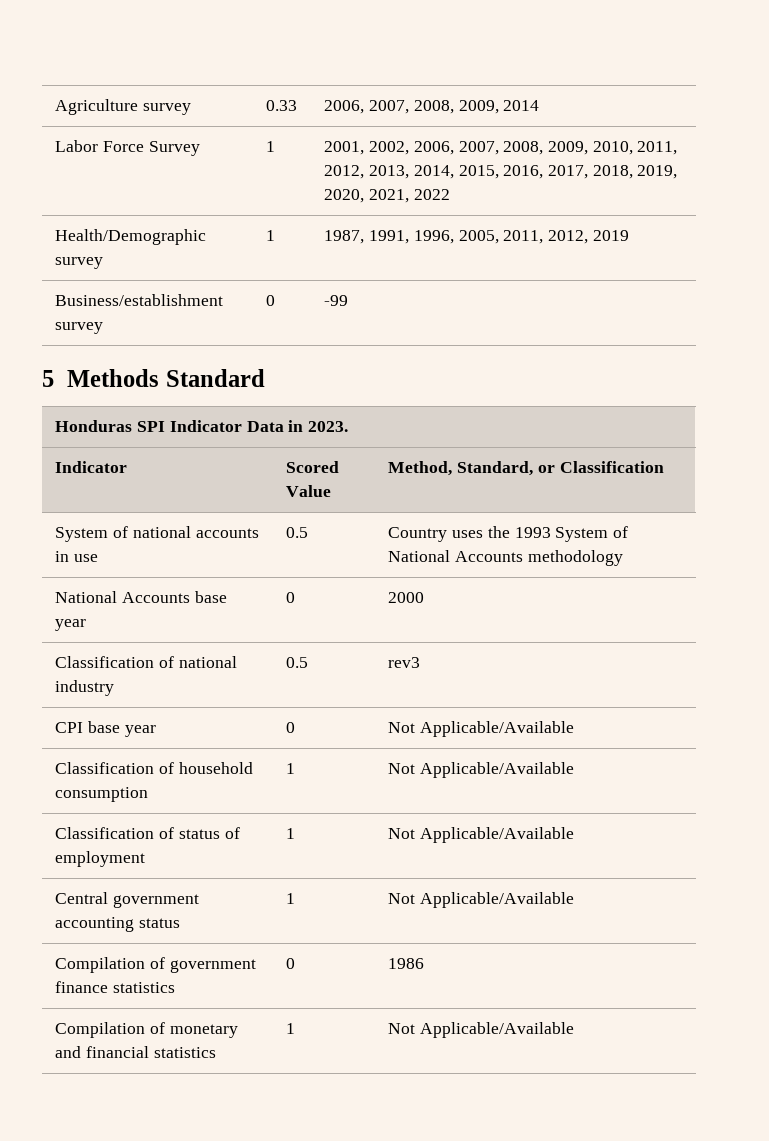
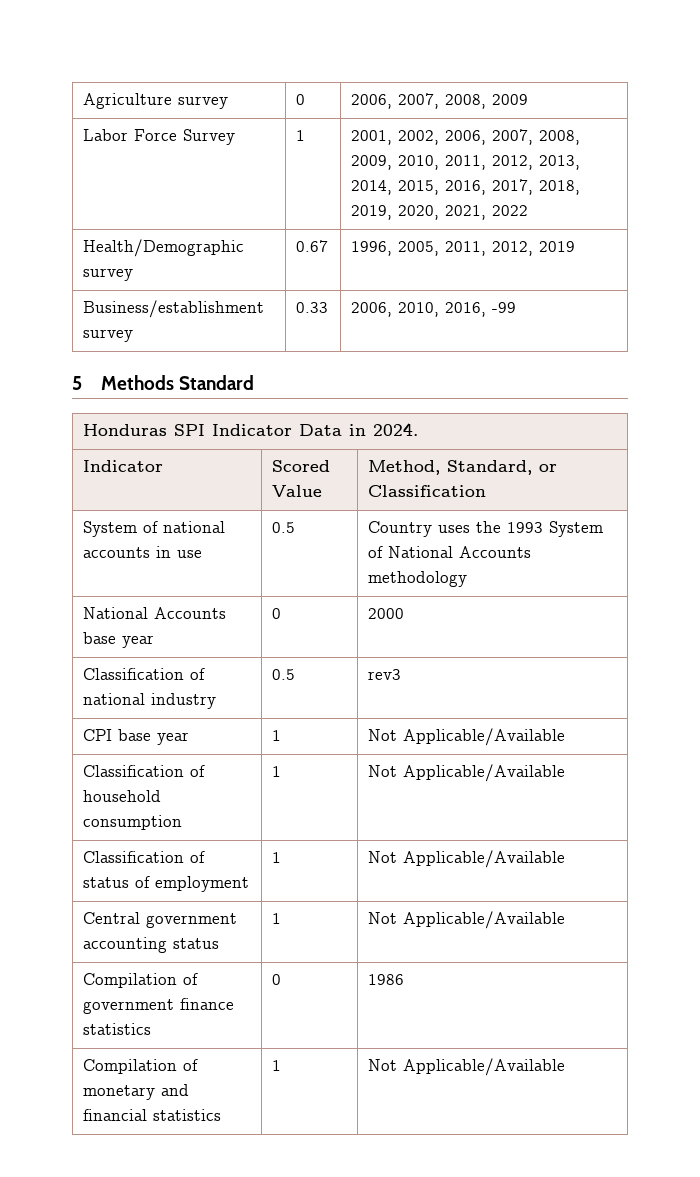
[266,100,298,111] [324,100,540,114] 0.33 | 2006, 2007, 2008, 2009, 2014 -> [296,94,306,105] [351,93,529,109] 0 | 2006, 2007, 2008, 2009
[266,230,276,241] [324,230,410,244] 1 | 1987, 1991, -> [296,240,329,252] 0.67 |
[266,295,276,306] 0 | -> [296,302,329,313] [351,302,487,317] 0.33 | 2006, 2010, 2016,
[307,421,348,432] 2023. -> [373,423,419,436] 2024.
[286,722,296,733] 0 -> [272,730,282,741] 1

